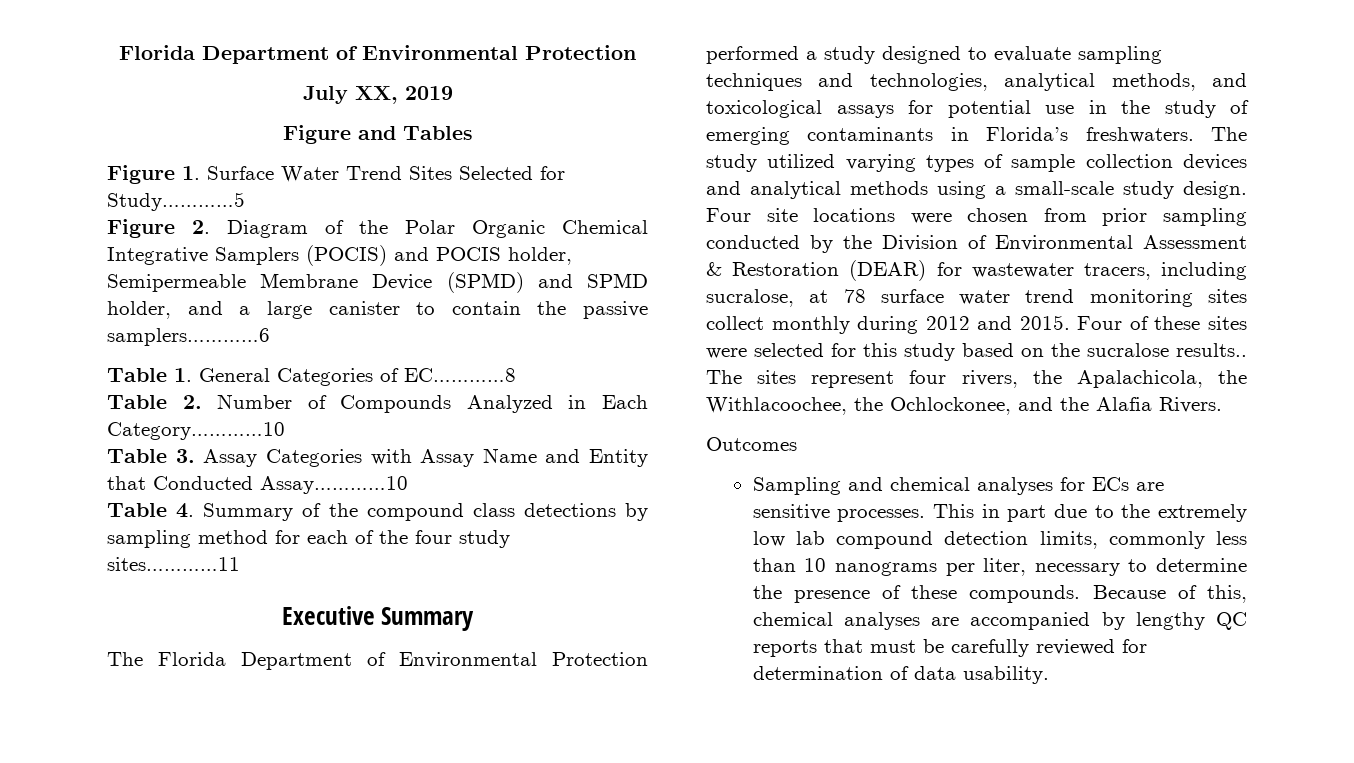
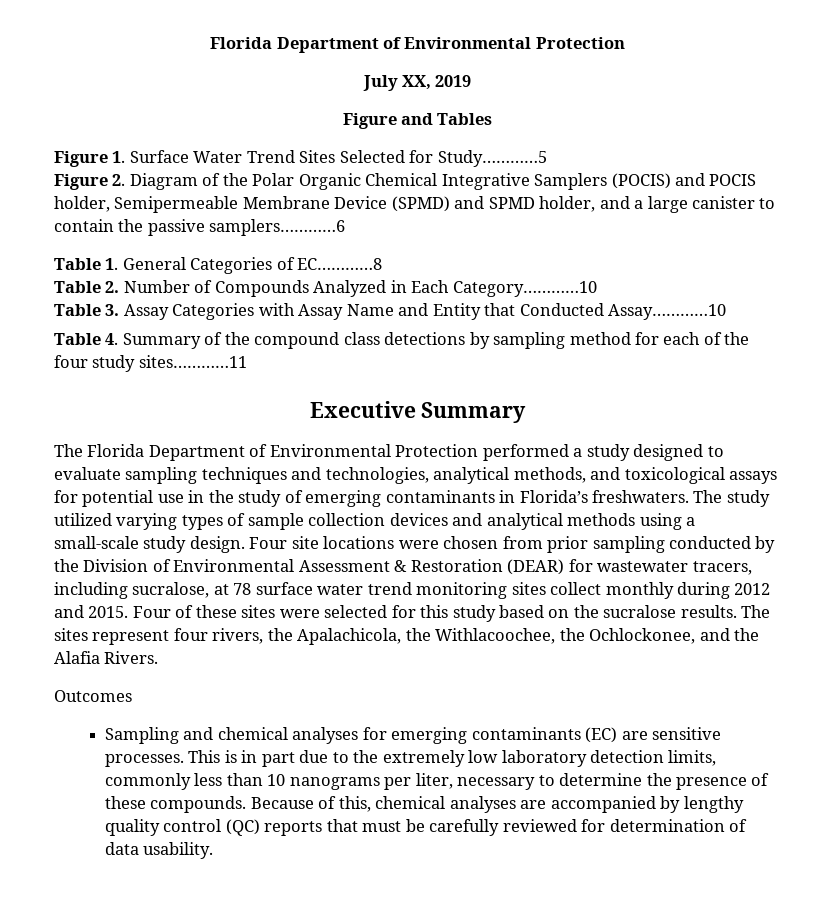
[1176,343,1247,357] results.. -> [680,605,737,618] results.
[1091,477,1129,491] ECs -> [391,727,618,744] emerging contaminants (EC)
(975, 511) none -> [224,750,237,763] is
[795,531,934,549] lab compound -> [501,750,587,767] laboratory
[1216,612,1247,630] QC -> [104,819,260,836] quality control (QC)

